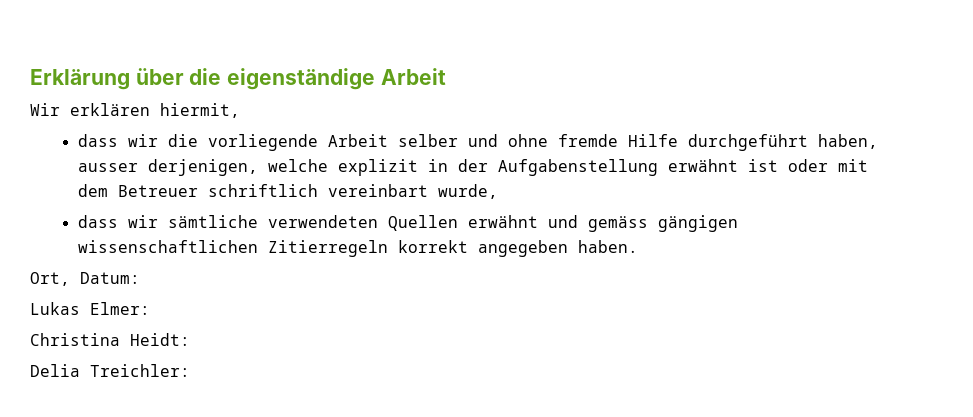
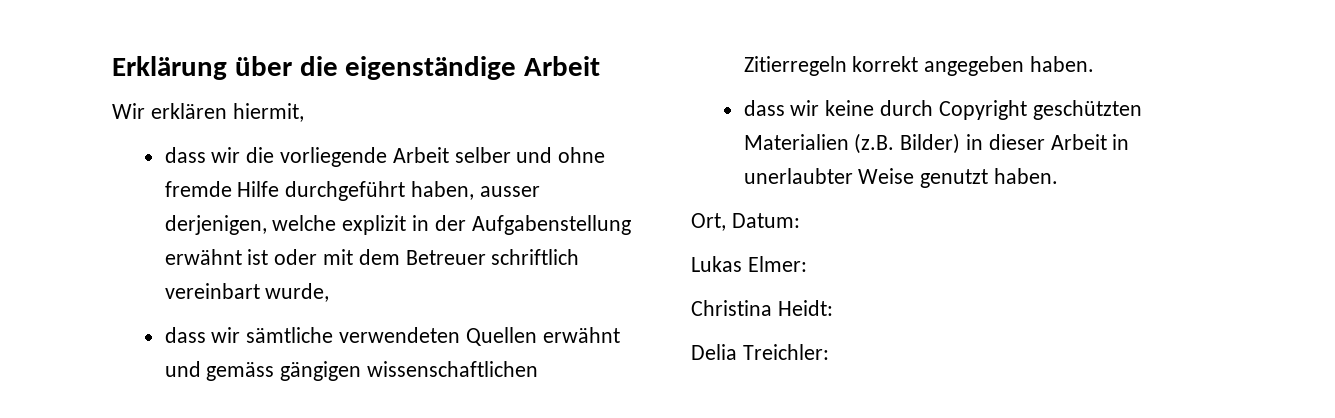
(638, 246) none -> [743,100,1142,120] [743,133,1130,154] [743,168,1059,188] // dass wir keine durch Copyright geschützten Materialien (z.B. Bilder) in dieser Arbeit in unerlaubter Weise genutzt haben.

